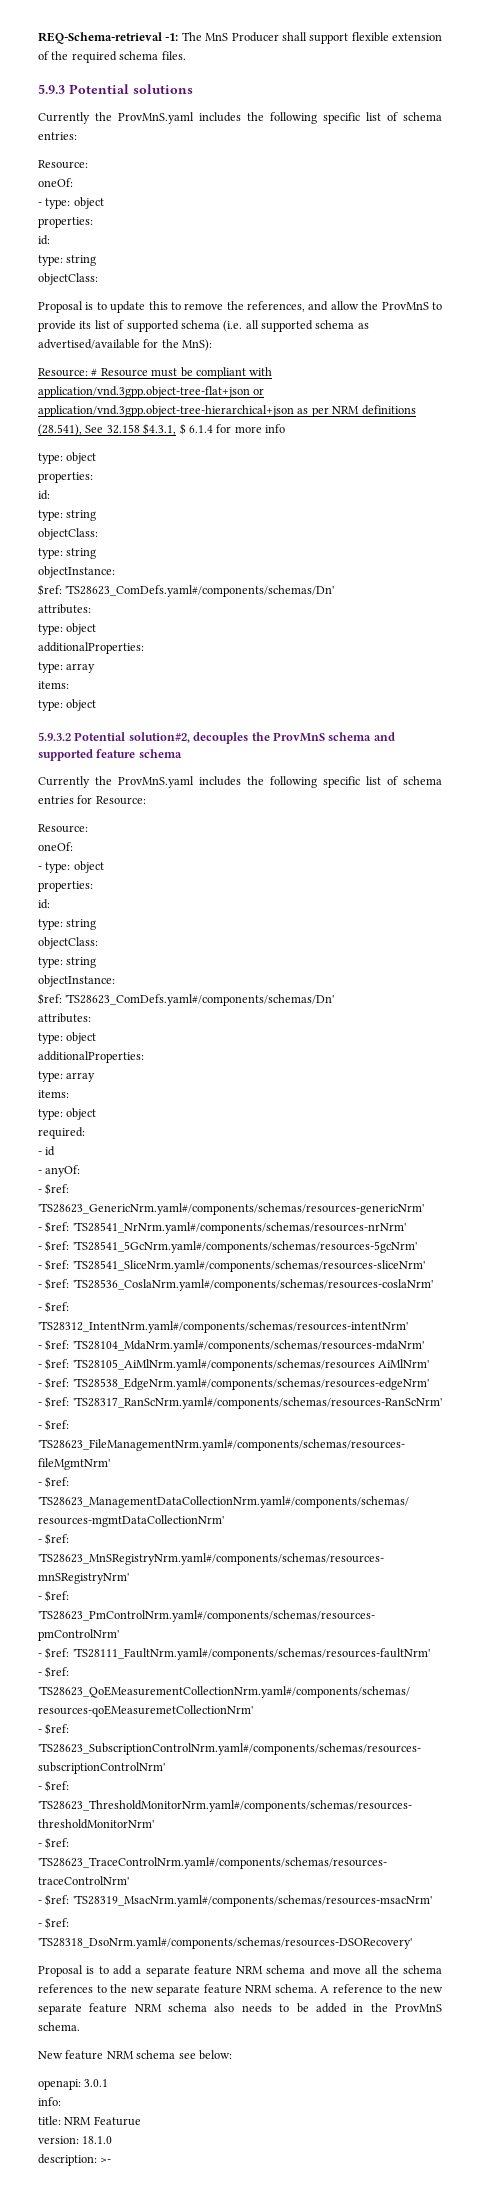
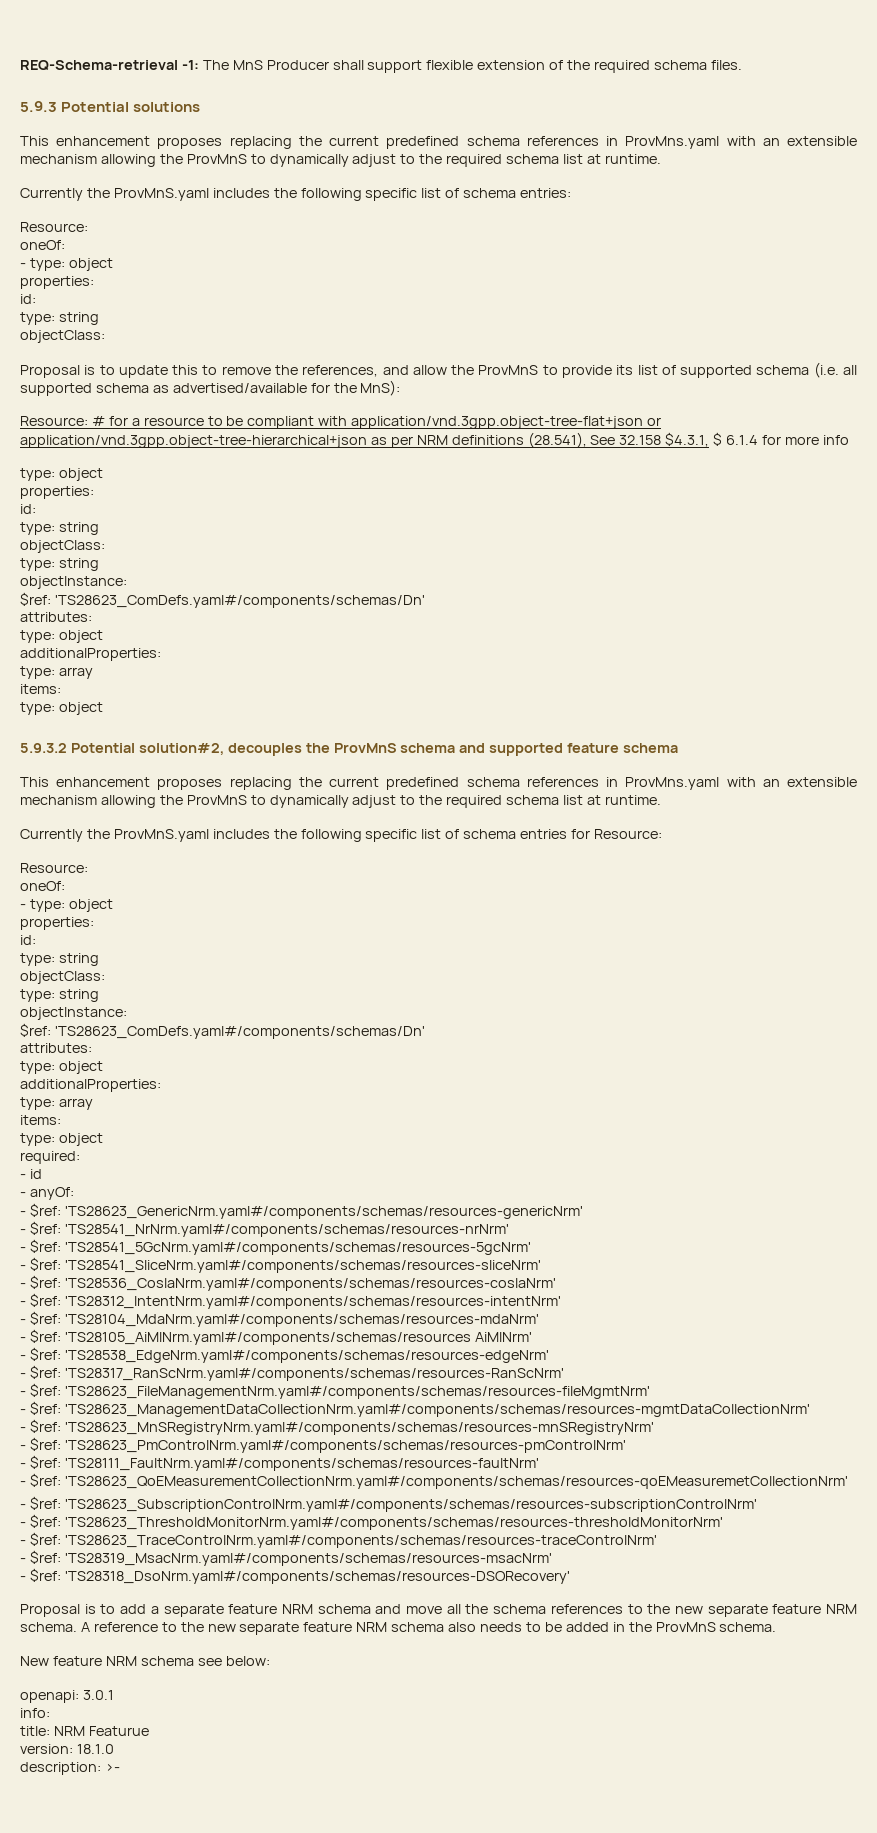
(193, 89) none -> [20,136,858,149] [20,154,661,167] // This enhancement proposes replacing the current predefined schema references in ProvMns.yaml with an extensible mechanism allowing the ProvMnS to dynamically adjust to the required schema list at runtime.
[100,368,178,377] Resource must -> [108,416,223,426] for a resource to
(182, 753) none -> [20,777,858,790] [20,795,661,808] // This enhancement proposes replacing the current predefined schema references in ProvMns.yaml with an extensible mechanism allowing the ProvMnS to dynamically adjust to the required schema list at runtime.

